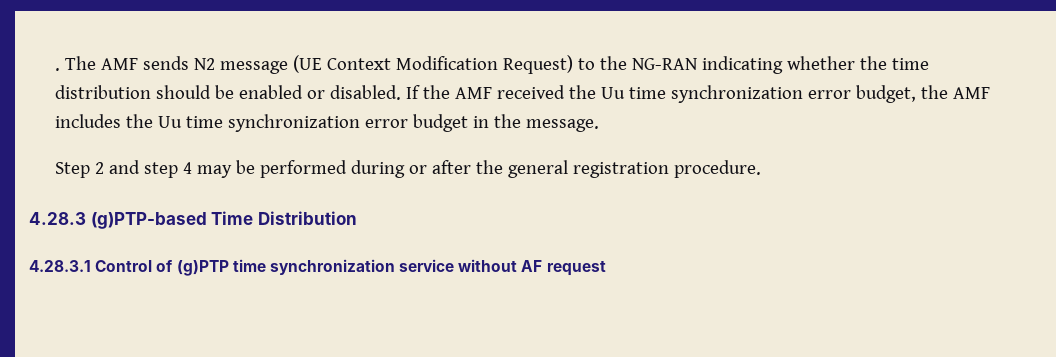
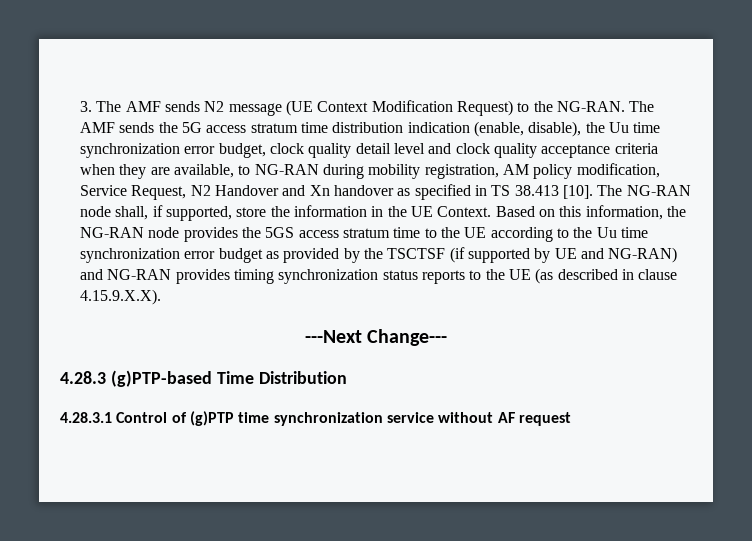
[55,68,61,71] . -> [80,101,93,112] 3.
[632,56,930,74] [55,85,566,100] NG-RAN indicating whether the time distribution should be enabled or disabled. If the AMF received -> [556,101,655,112] [80,121,582,137] NG-RAN. The AMF sends the 5G access stratum time distribution indication (enable, disable),
[921,85,991,99] [55,114,122,128] the AMF includes -> [270,143,658,158] [80,163,660,179] [80,184,691,200] [80,205,686,221] [80,227,569,242] clock quality detail level and clock quality acceptance criteria when they are available, to NG-RAN during mobility registration, AM policy modification, Service Request, N2 Handover and Xn handover as specified in TS 38.413 [10]. The NG-RAN node shall, if supported, store the information in the UE Context. Based on this information, the NG-RAN node provides the 5GS access stratum time to the UE according to
[473,114,600,132] [55,160,762,178] in the message. // Step 2 and step 4 may be performed during or after the general registration procedure. -> [266,247,678,263] [80,268,678,284] [80,289,162,305] [304,329,448,346] as provided by the TSCTSF (if supported by UE and NG-RAN) and NG-RAN provides timing synchronization status reports to the UE (as described in clause 4.15.9.X.X). // ---Next Change---

